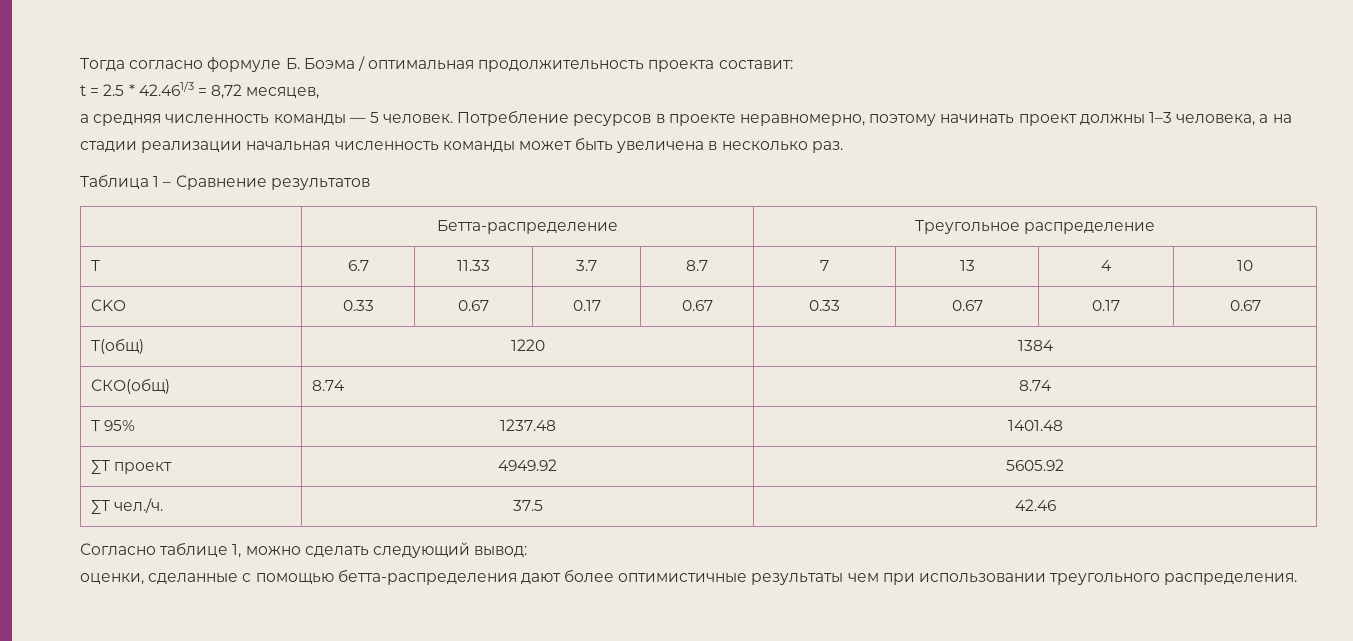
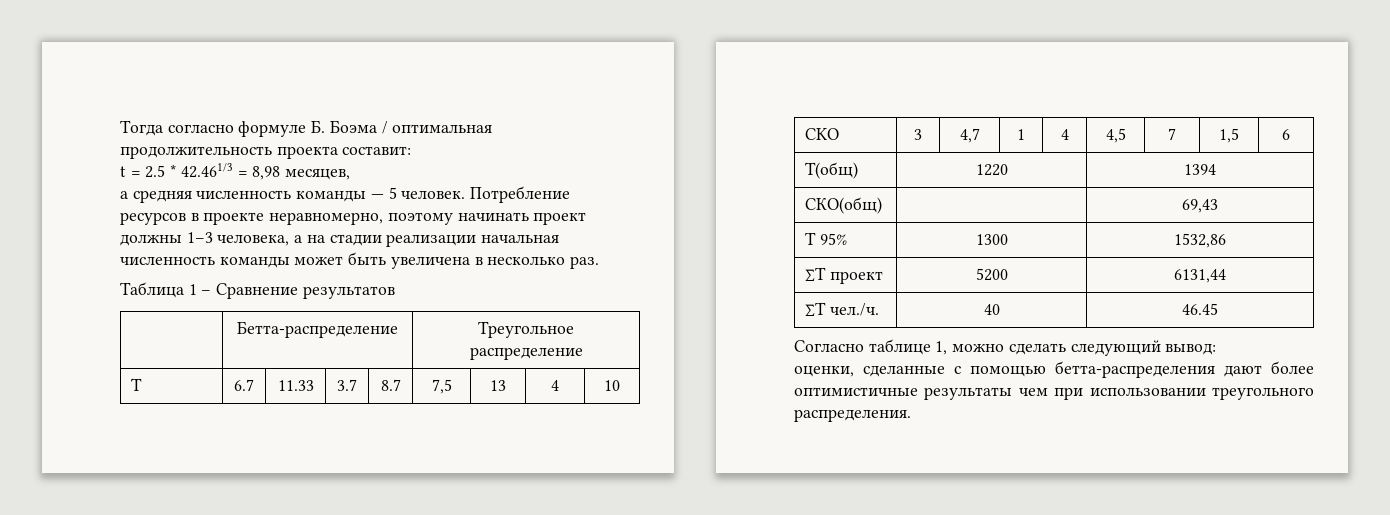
[211,84,243,99] 8,72 -> [252,166,281,180] 8,98
[820,260,829,271] 7 -> [431,379,452,394] 7,5
[342,300,374,311] [458,300,489,311] [572,300,601,311] [681,300,713,311] [809,300,840,311] [951,300,983,311] [1092,300,1120,311] [1229,300,1261,311] 0.33 | 0.67 | 0.17 | 0.67 | 0.33 | 0.67 | 0.17 | 0.67 -> [914,129,922,140] [959,128,980,143] [1017,129,1025,140] [1060,129,1069,140] [1105,128,1126,143] [1168,128,1176,140] [1219,128,1239,143] [1282,129,1290,140] 3 | 4,7 | 1 | 4 | 4,5 | 7 | 1,5 | 6
[1017,340,1054,351] 1384 -> [1184,164,1216,175] 1394
[311,380,345,391] [1019,380,1052,391] 8.74 | 8.74 -> [1182,199,1218,213] | 69,43
[499,419,556,431] [1007,420,1063,431] 1237.48 | 1401.48 -> [975,234,1008,245] [1174,233,1226,248] 1300 | 1532,86
[498,459,557,471] [1006,459,1064,471] 4949.92 | 5605.92 -> [975,268,1008,281] [1174,269,1226,283] 5200 | 6131,44
[512,500,543,511] [1014,499,1056,511] 37.5 | 42.46 -> [983,304,1000,315] [1182,303,1218,315] 40 | 46.45

